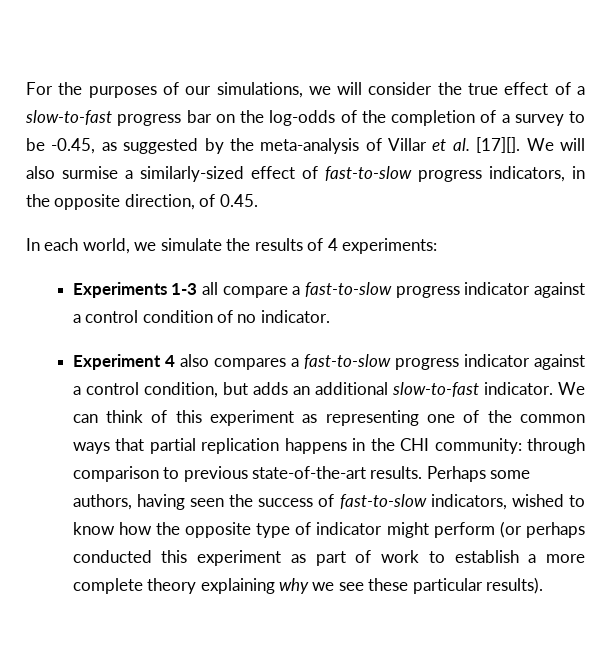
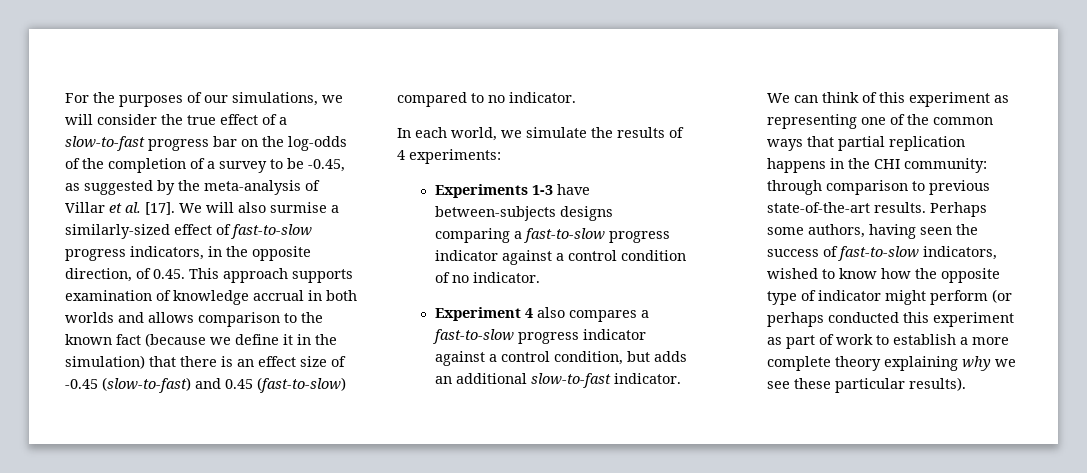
[476,137,521,153] [17][]. -> [145,202,175,215] [17].
(258, 200) none -> [189,268,353,283] [65,290,357,305] [65,312,323,327] [65,333,337,347] [65,355,346,369] [65,377,346,393] [397,92,576,107] This approach supports examination of knowledge accrual in both worlds and allows comparison to the known fact (because we define it in the simulation) that there is an effect size of -0.45 (slow-to-fast) and 0.45 (fast-to-slow) compared to no indicator.
[201,282,288,298] all compare -> [556,184,590,195] [434,206,613,221] [434,228,510,243] have between-subjects designs comparing

